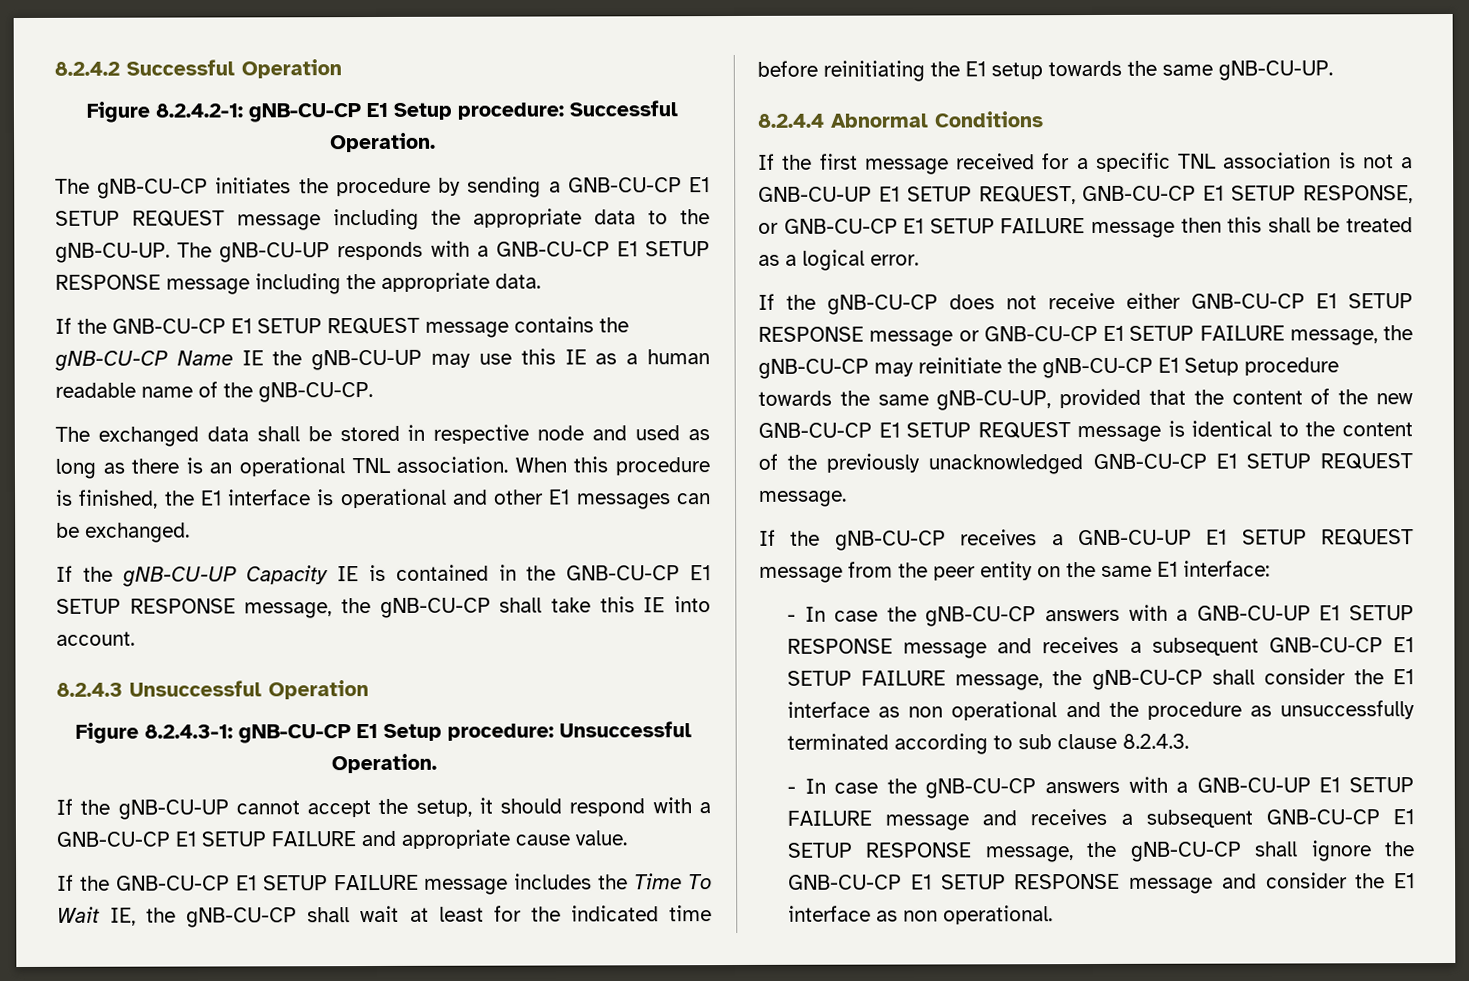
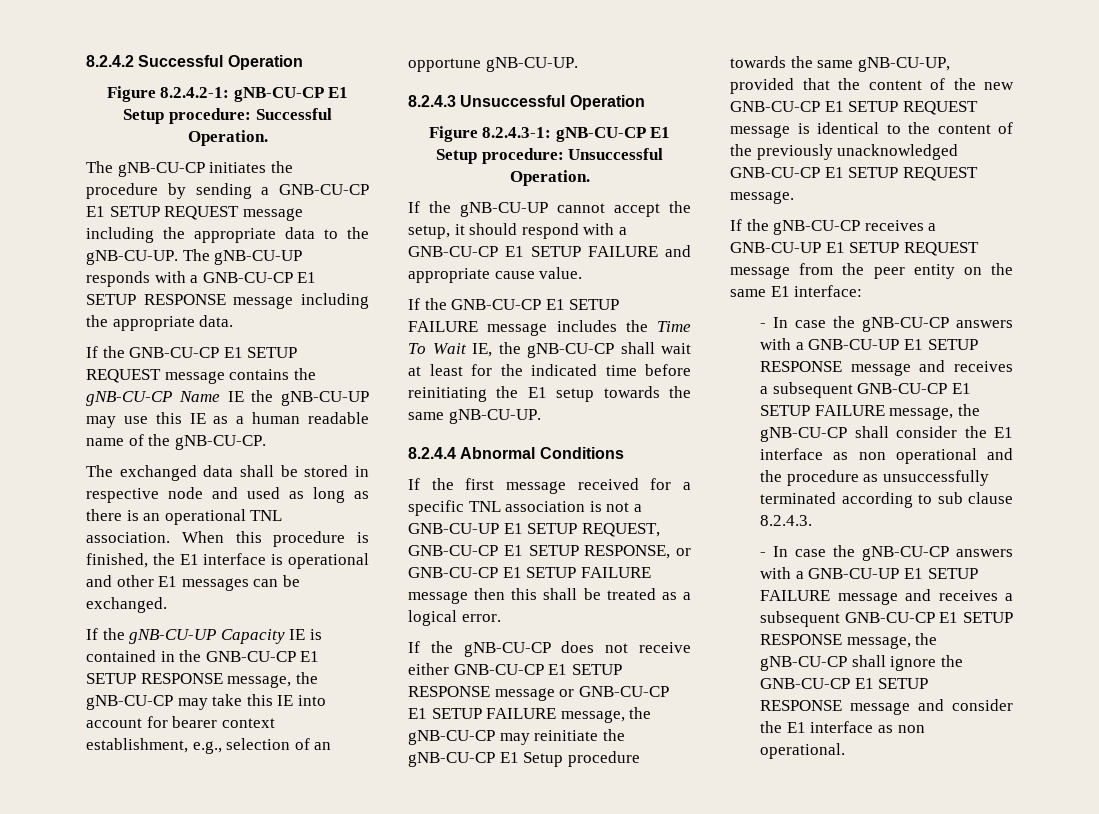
[499,597,543,613] shall -> [177,698,208,710] may
[56,631,135,646] account. -> [86,716,275,728] [86,738,332,754] [408,57,578,72] account for bearer context establishment, e.g., selection of an opportune gNB-CU-UP.

